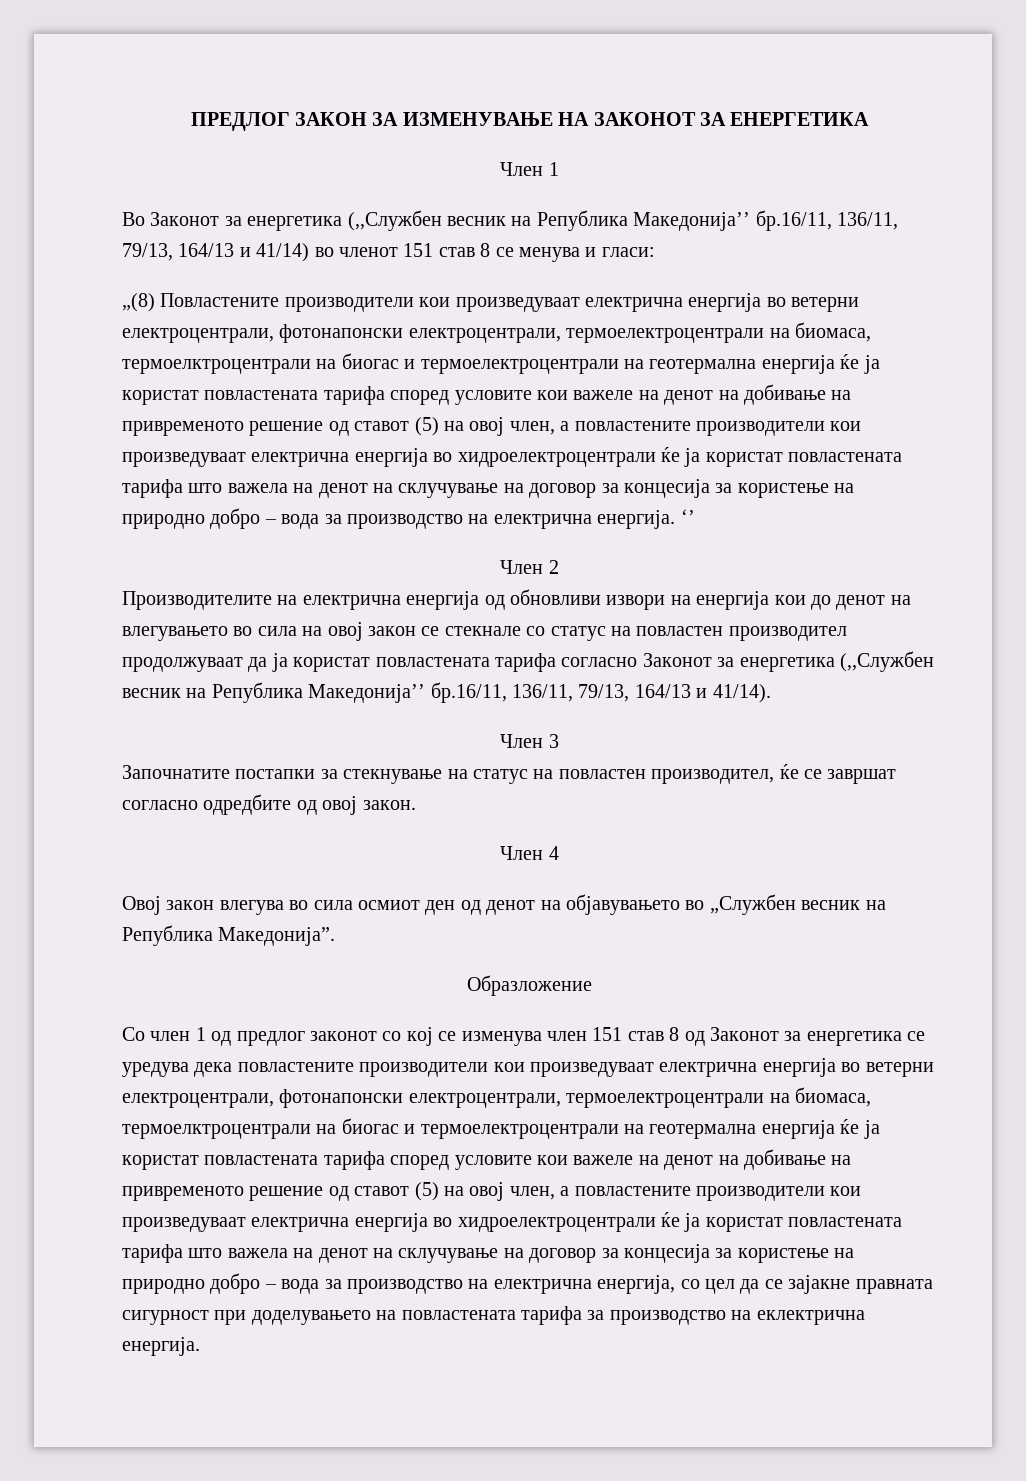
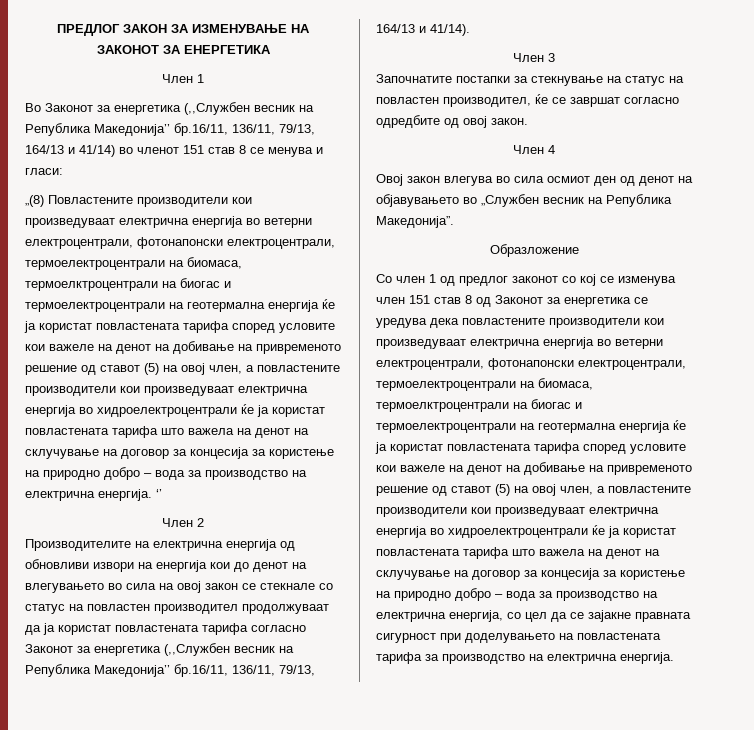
[756,1310,865,1325] еклектрична -> [547,654,617,664] електрична

